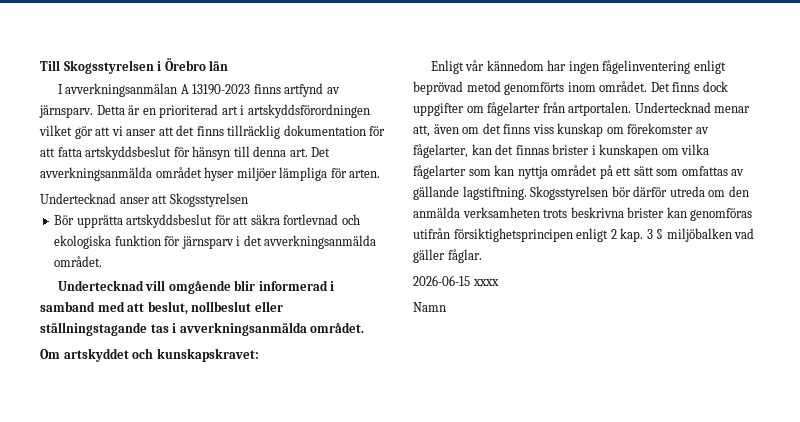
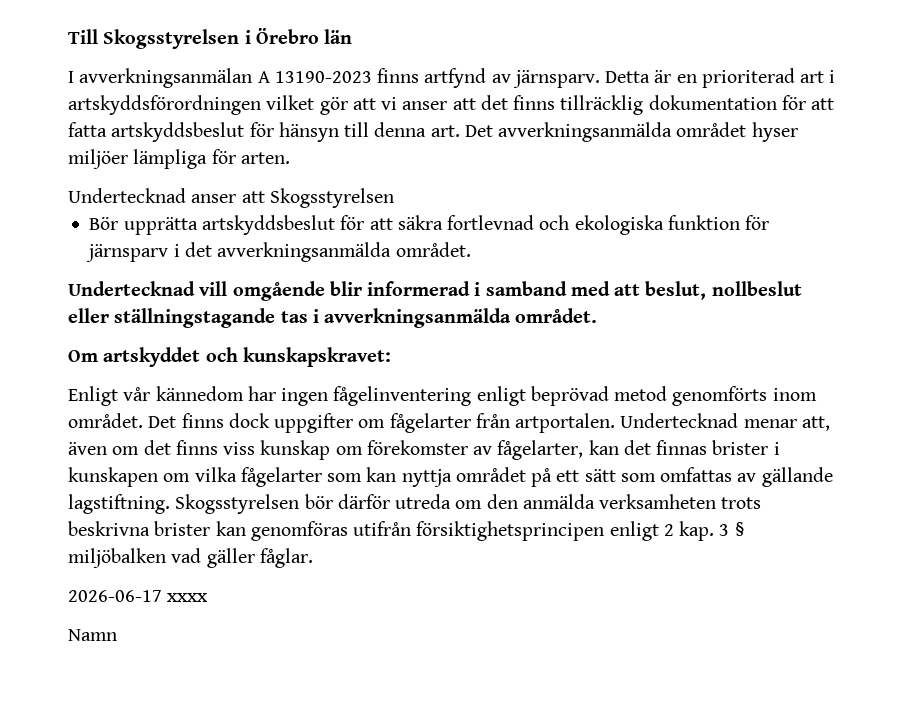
[413,275,470,286] 2026-06-15 -> [68,590,162,602] 2026-06-17

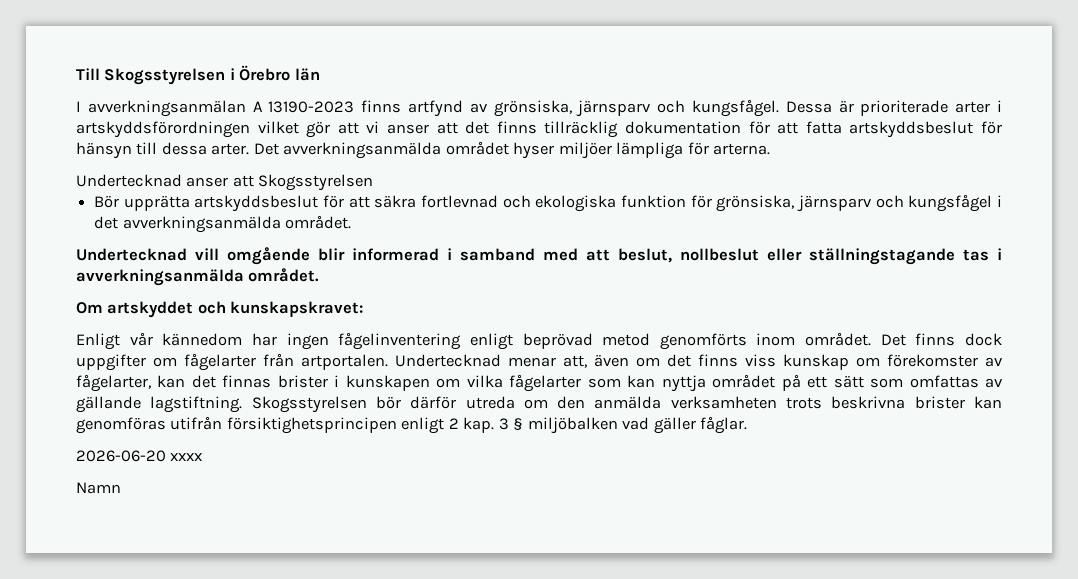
[512,68,825,88] järnsparv. Detta är en prioriterad art -> [493,99,991,117] grönsiska, järnsparv och kungsfågel. Dessa är prioriterade arter
[374,122,460,137] denna art. -> [161,142,250,155] dessa arter.
[240,152,290,164] arten. -> [713,143,771,155] arterna.
[86,244,169,262] järnsparv -> [716,194,993,212] grönsiska, järnsparv och kungsfågel
[68,590,162,602] 2026-06-17 -> [76,450,166,462] 2026-06-20

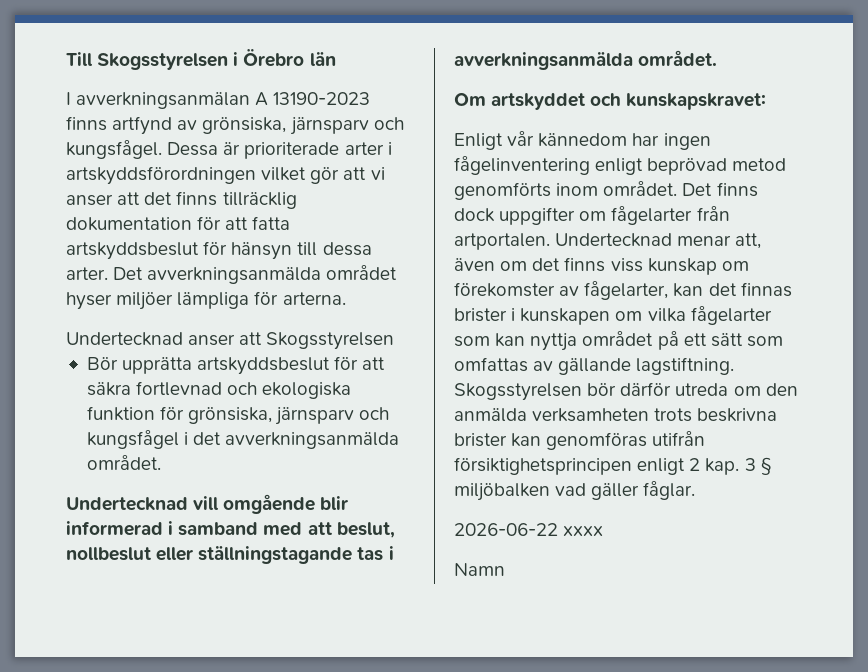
[76,450,166,462] 2026-06-20 -> [454,523,558,536] 2026-06-22

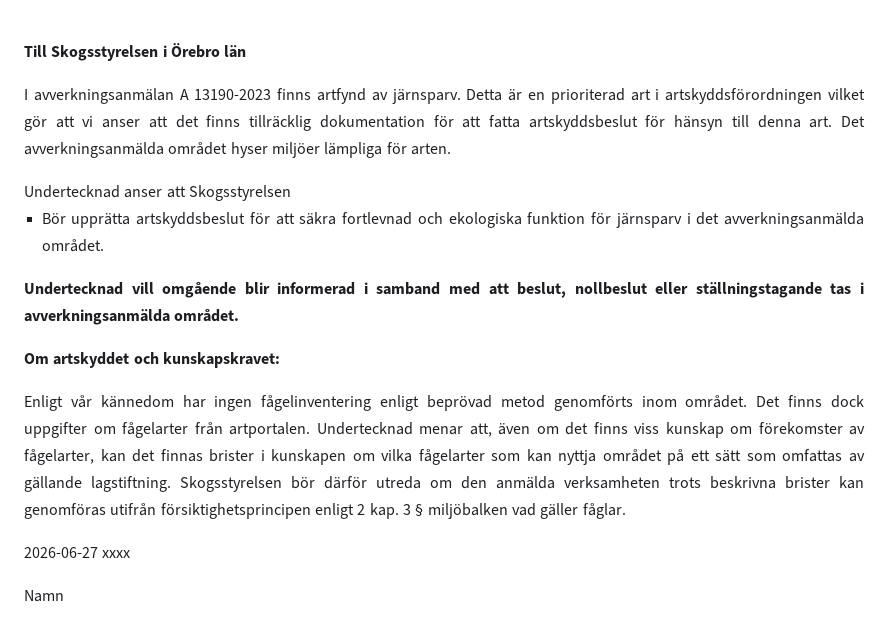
[202,117,404,135] [66,140,384,159] grönsiska, järnsparv och kungsfågel. Dessa är prioriterade arter -> [391,88,651,104] järnsparv. Detta är en prioriterad art
[322,242,372,256] [66,267,108,280] dessa arter. -> [757,115,833,128] denna art.
[282,292,346,305] arterna. -> [410,143,451,155] arten.
[188,407,390,425] [86,430,179,449] grönsiska, järnsparv och kungsfågel -> [615,213,682,228] järnsparv
[454,523,558,536] 2026-06-22 -> [24,547,98,558] 2026-06-27

